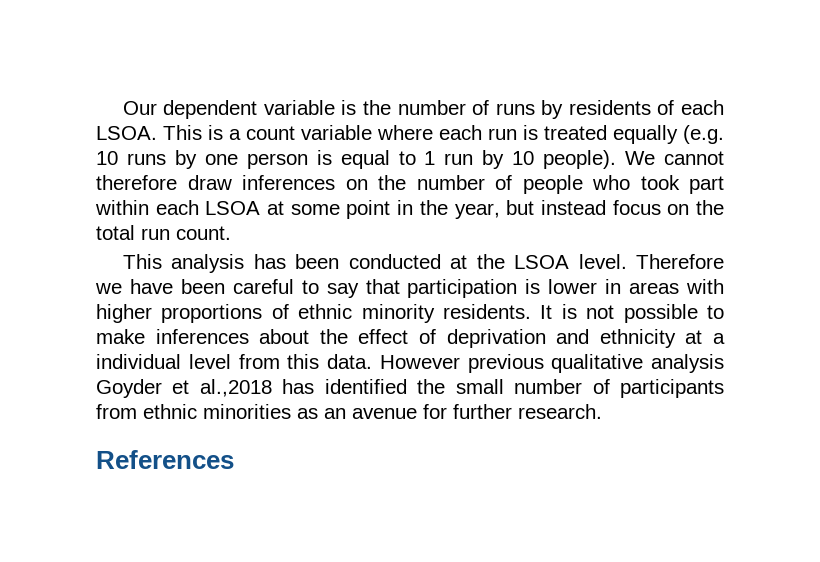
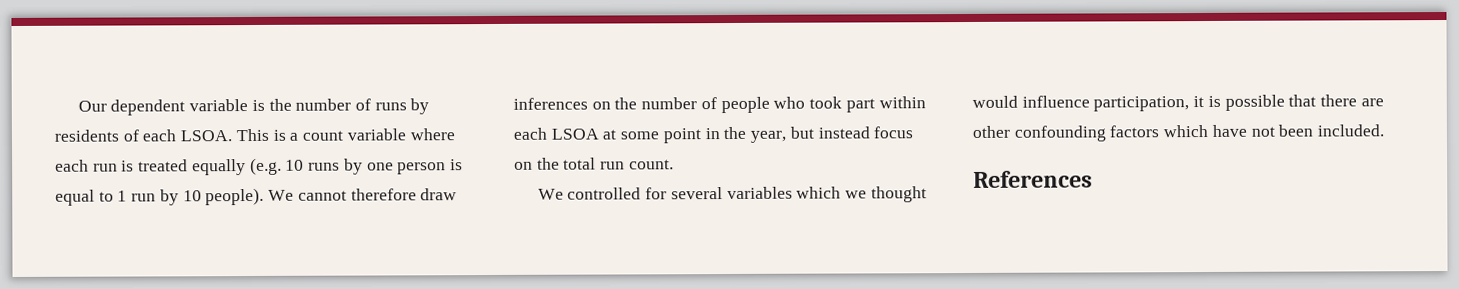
[122,254,724,273] [95,279,724,298] [96,304,724,323] [96,329,726,348] [96,354,724,373] [96,379,725,398] [96,404,602,419] This analysis has been conducted at the LSOA level. Therefore we have been careful to say that participation is lower in areas with higher proportions of ethnic minority residents. It is not possible to make inferences about the effect of deprivation and ethnicity at a individual level from this data. However previous qualitative analysis Goyder et al.,2018 has identified the small number of participants from ethnic minorities as an avenue for further research. -> [537,186,927,203] [972,94,1384,112] [972,124,1385,142] We controlled for several variables which we thought would influence participation, it is possible that there are other confounding factors which have not been included.

